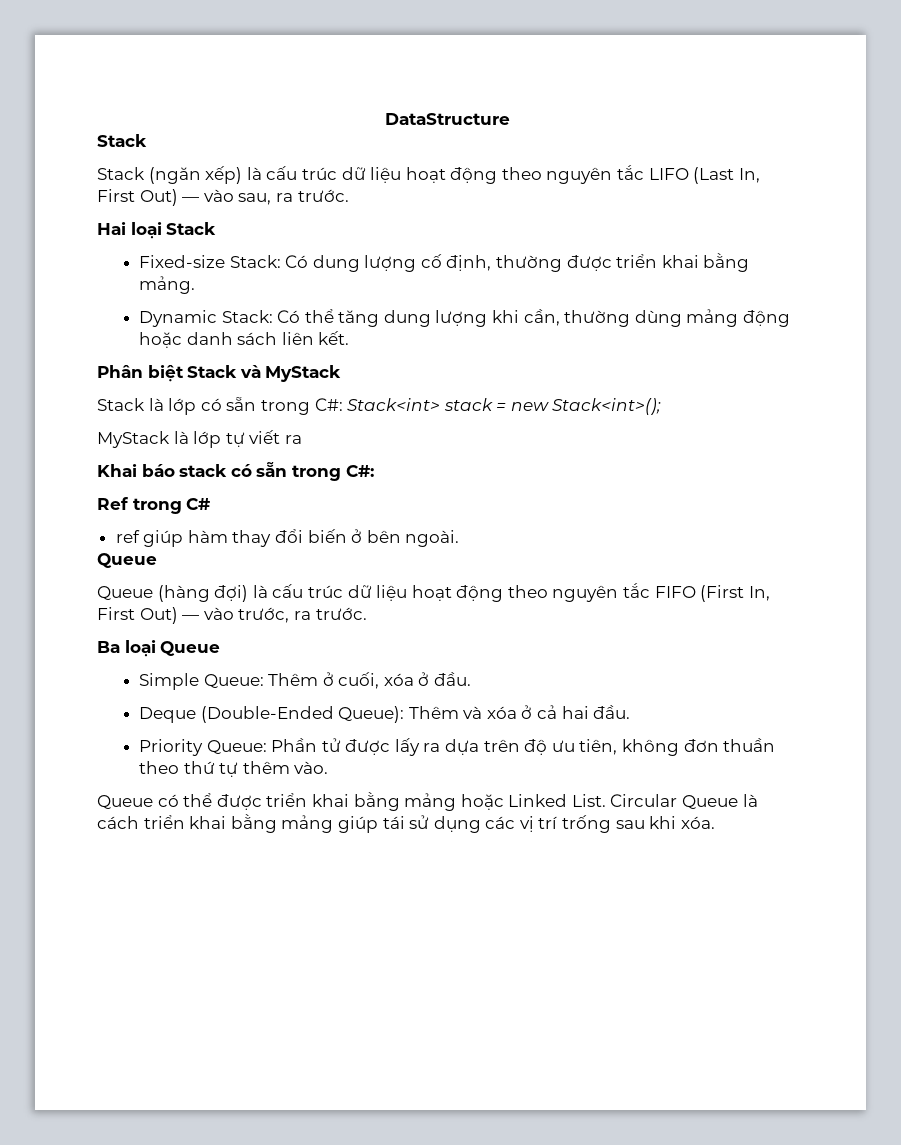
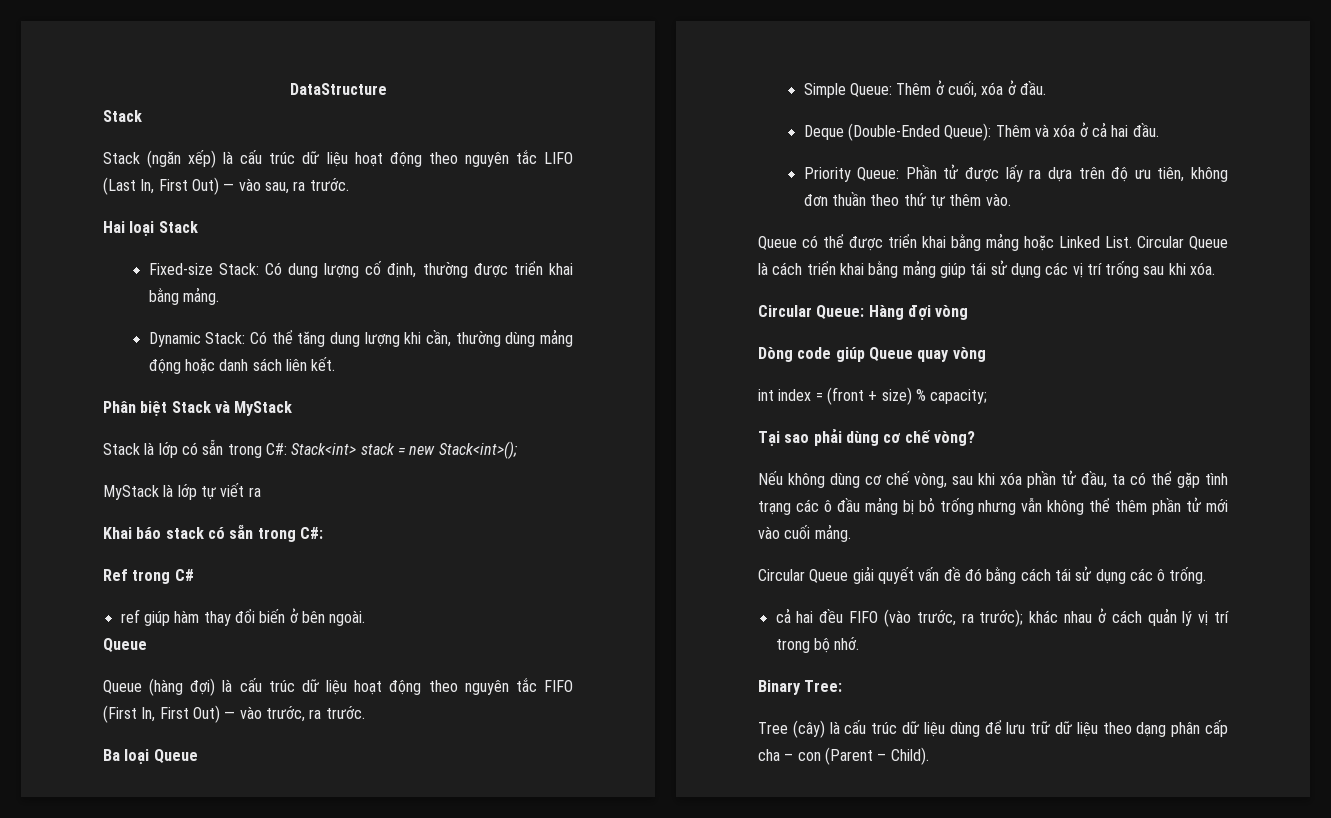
(715, 822) none -> [758,305,969,320] [758,347,986,362] [758,387,988,405] [758,429,975,446] [758,470,1228,488] [758,497,1228,515] [758,524,851,542] [758,566,1207,584] [775,608,1229,627] [775,637,860,653] [758,680,843,695] [758,719,1228,738] [758,747,929,765] // Circular Queue: Hàng đợi vòng // Dòng code giúp Queue quay vòng // int index = (front + size) % capacity; // Tại sao phải dùng cơ chế vòng? // Nếu không dùng cơ chế vòng, sau khi xóa phần tử đầu, ta có thể gặp tình trạng các ô đầu mảng bị bỏ trống nhưng vẫn không thể thêm phần tử mới vào cuối mảng. // Circular Queue giải quyết vấn đề đó bằng cách tái sử dụng các ô trống. // cả hai đều FIFO (vào trước, ra trước); khác nhau ở cách quản lý vị trí trong bộ nhớ. // Binary Tree: // Tree (cây) là cấu trúc dữ liệu dùng để lưu trữ dữ liệu theo dạng phân cấp cha – con (Parent – Child).

